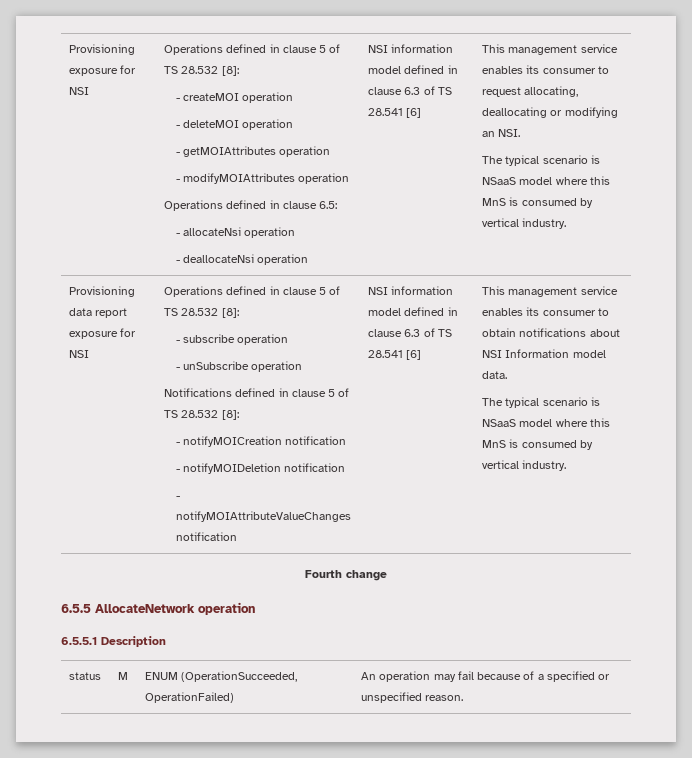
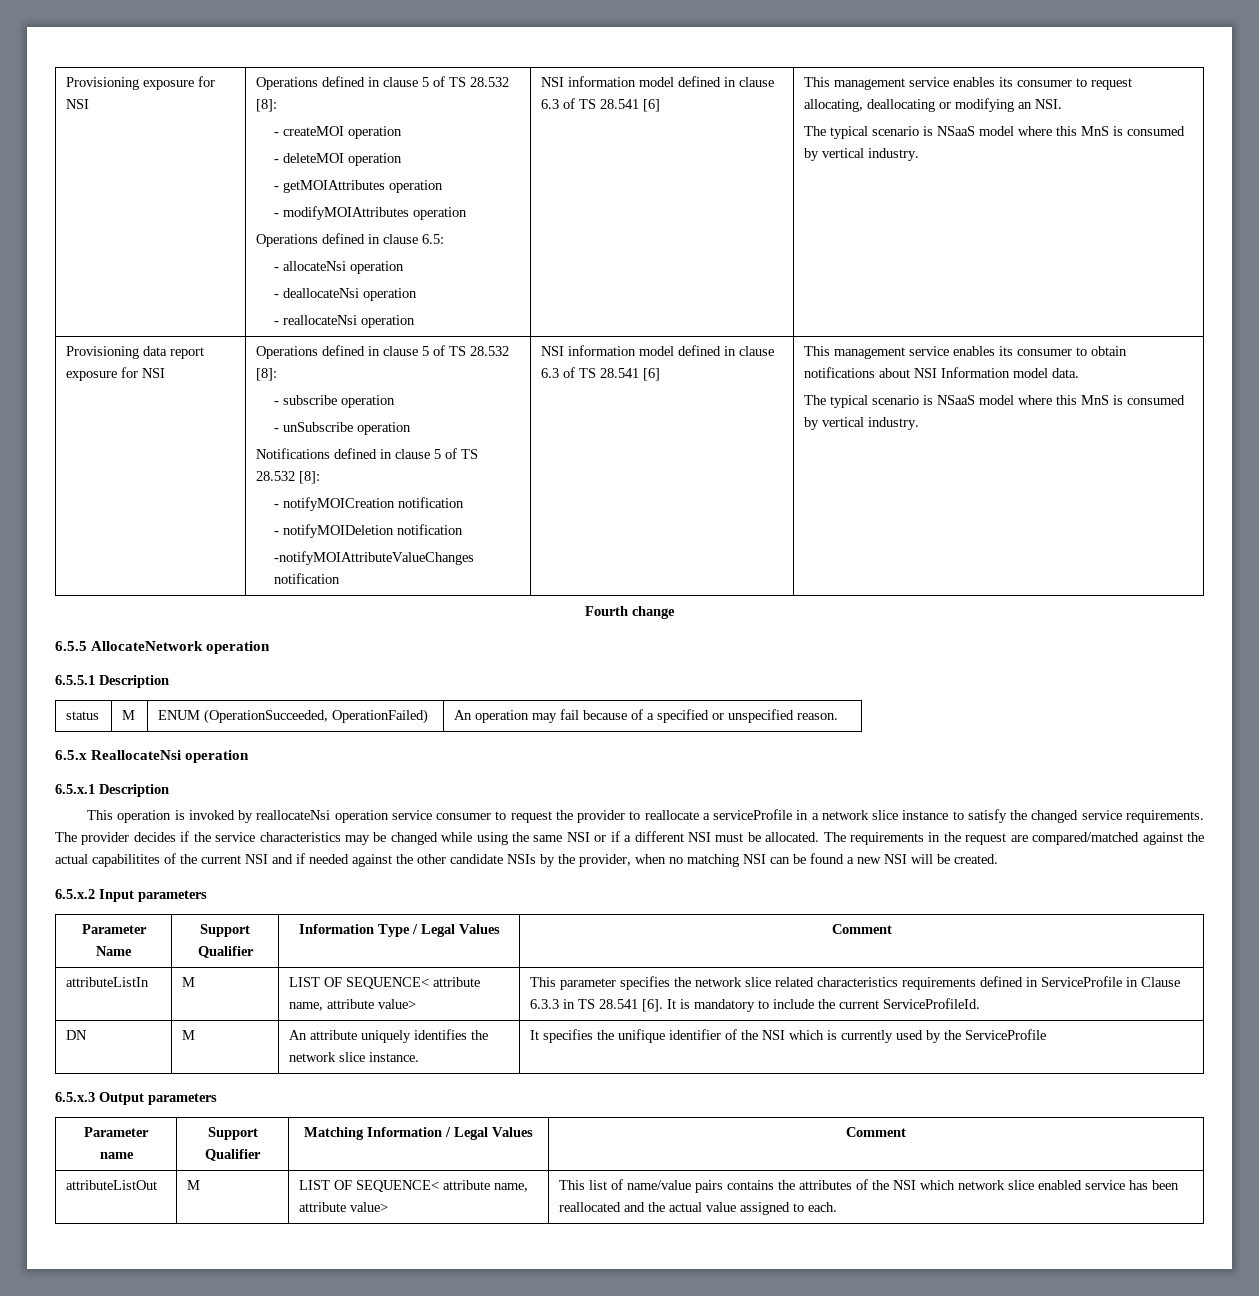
(309, 259) none -> [273,315,415,328] // - reallocateNsi operation
[175,496,180,499] [175,511,351,522] - notifyMOIAttributeValueChanges -> [273,551,474,565] -notifyMOIAttributeValueChanges
(464, 698) none -> [55,750,250,763] [55,784,169,797] [86,809,1204,823] [55,831,1204,845] [55,853,998,867] [55,889,207,902] [81,924,147,934] [96,946,132,956] [200,924,250,937] [197,946,254,958] [298,924,500,937] [831,924,892,934] [66,977,150,987] [182,977,196,987] [289,977,481,989] [289,999,417,1011] [530,976,1181,990] [530,998,981,1012] [66,1030,88,1040] [182,1030,196,1040] [289,1029,489,1043] [289,1052,420,1062] [530,1029,1047,1043] [55,1092,217,1105] [84,1127,149,1137] [99,1152,134,1159] [207,1127,258,1140] [205,1149,261,1161] [304,1127,533,1140] [846,1127,906,1137] [66,1180,158,1190] [187,1180,201,1190] [299,1180,529,1192] [299,1202,389,1212] [559,1179,1180,1193] [559,1202,838,1215] // 6.5.x ReallocateNsi operation // 6.5.x.1 Description // This operation is invoked by reallocateNsi operation service consumer to request the provider to reallocate a serviceProfile in a network slice instance to satisfy the changed service requirements. The provider decides if the service characteristics may be changed while using the same NSI or if a different NSI must be allocated. The requirements in the request are compared/matched against the actual capabilitites of the current NSI and if needed against the other candidate NSIs by the provider, when no matching NSI can be found a new NSI will be created. // 6.5.x.2 Input parameters // Parameter Name | Support Qualifier | Information Type / Legal Values | Comment // attributeListIn | M | LIST OF SEQUENCE< attribute name, attribute value> | This parameter specifies the network slice related characteristics requirements defined in ServiceProfile in Clause 6.3.3 in TS 28.541 [6]. It is mandatory to include the current ServiceProfileId. // DN | M | An attribute uniquely identifies the network slice instance. | It specifies the unifique identifier of the NSI which is currently used by the ServiceProfile // 6.5.x.3 Output parameters // Parameter name | Support Qualifier | Matching Information / Legal Values | Comment // attributeListOut | M | LIST OF SEQUENCE< attribute name, attribute value> | This list of name/value pairs contains the attributes of the NSI which network slice enabled service has been reallocated and the actual value assigned to each.

